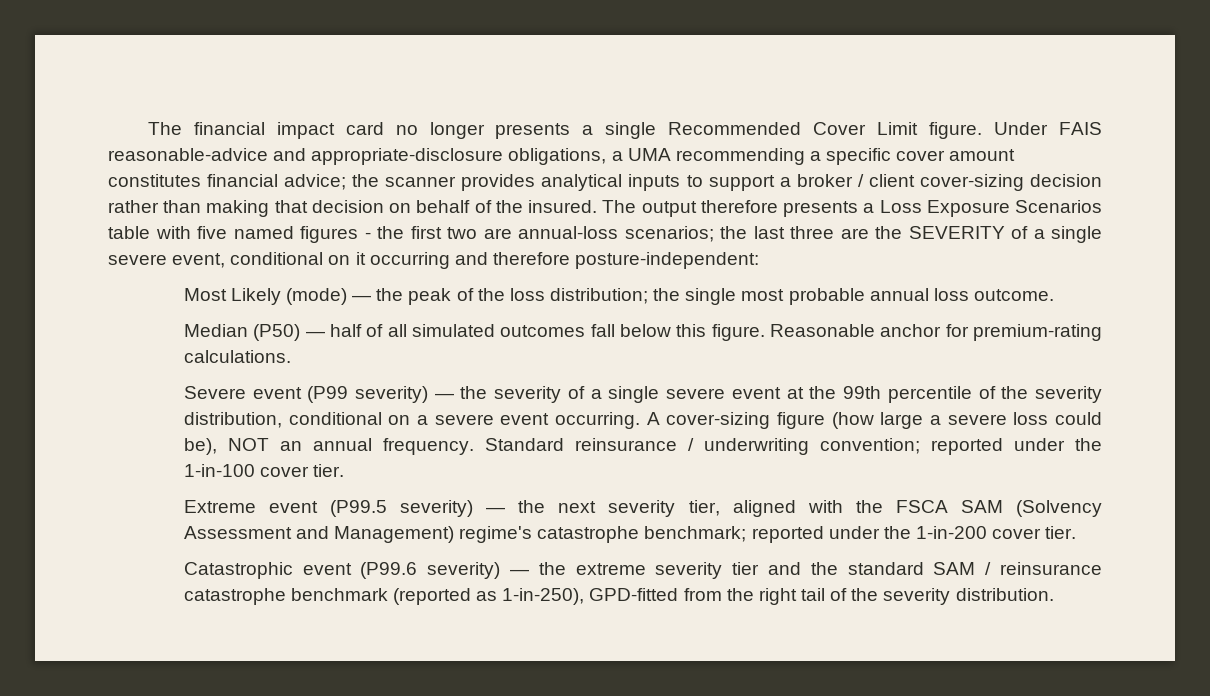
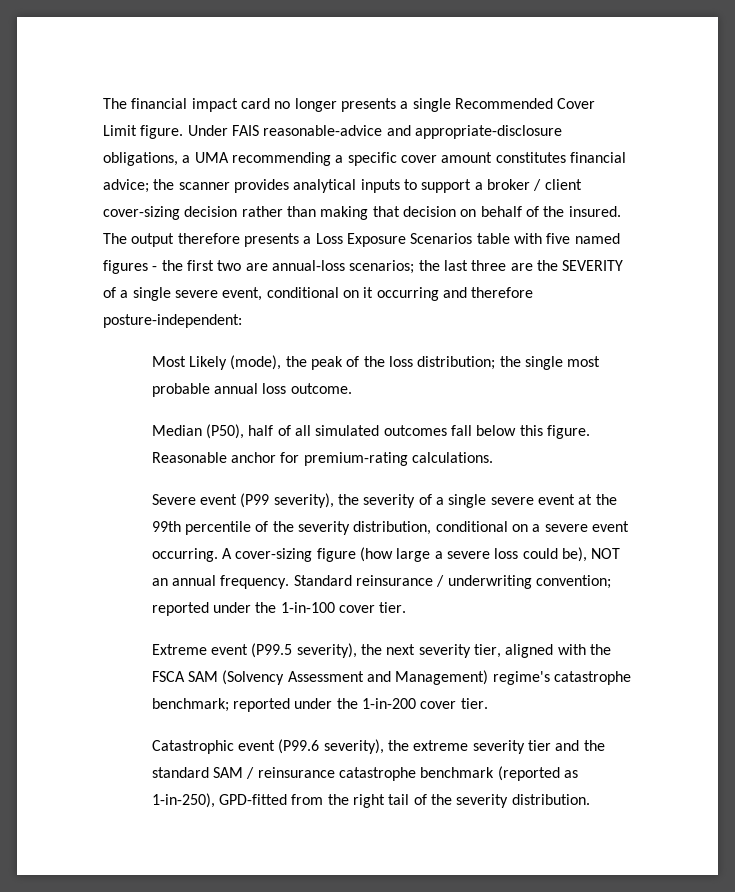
[286,288,372,305] (mode) — -> [230,355,282,370] (mode),
[253,324,325,341] (P50) — -> [205,424,244,439] (P50),
[355,386,454,403] severity) — -> [273,493,334,508] severity),
[400,500,506,517] severity) — -> [296,643,357,658] severity),
[427,562,530,579] severity) — -> [323,739,384,754] severity),

